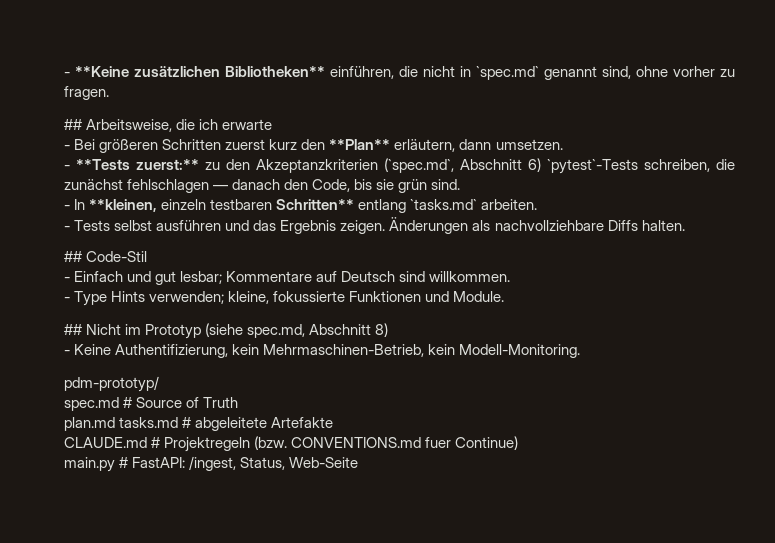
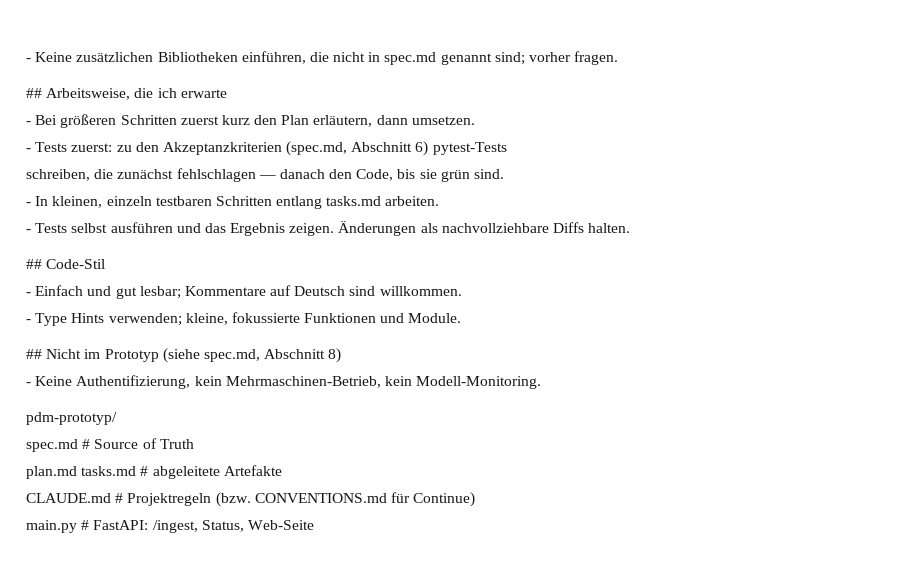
[64,66,325,77] - **Keine zusätzlichen Bibliotheken** -> [26,52,238,62] - Keine zusätzlichen Bibliotheken
[476,66,735,80] `spec.md` genannt sind, ohne vorher zu -> [384,52,572,65] spec.md genannt sind; vorher
[329,139,391,150] **Plan** -> [281,115,310,125] Plan
[76,159,199,170] **Tests zuerst:** -> [35,142,113,152] Tests zuerst:
[384,158,454,173] (`spec.md`, -> [286,141,348,156] (spec.md,
[547,159,638,174] `pytest`-Tests -> [432,142,507,155] pytest-Tests //
[89,199,158,212] **kleinen, -> [52,196,103,208] kleinen,
[276,199,478,213] Schritten** entlang `tasks.md` -> [215,196,382,209] Schritten entlang tasks.md
[425,437,452,448] fuer -> [390,492,410,503] für

